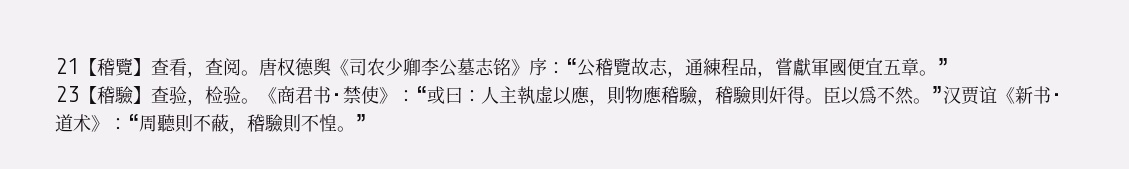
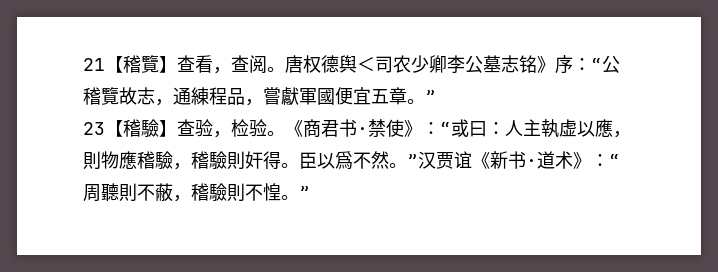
[331,59,349,76] 《 -> [357,57,375,71] ＜

